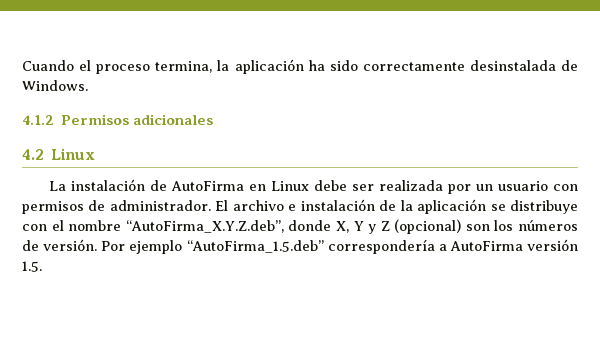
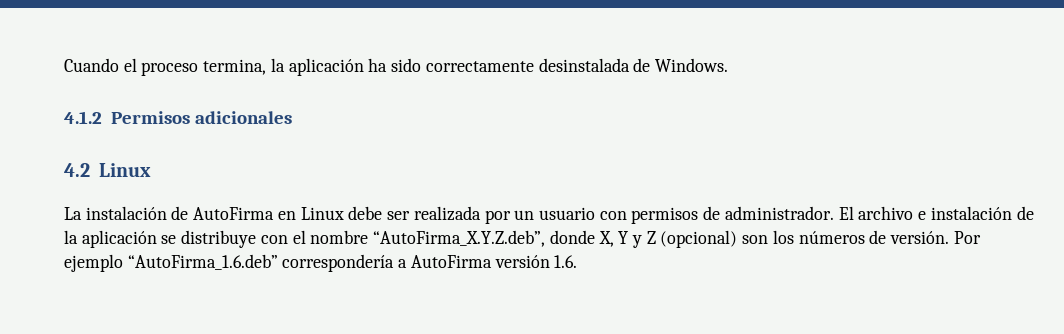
[186,240,324,253] “AutoFirma_1.5.deb” -> [127,254,278,270] “AutoFirma_1.6.deb”
[22,261,42,272] 1.5. -> [554,255,578,268] 1.6.

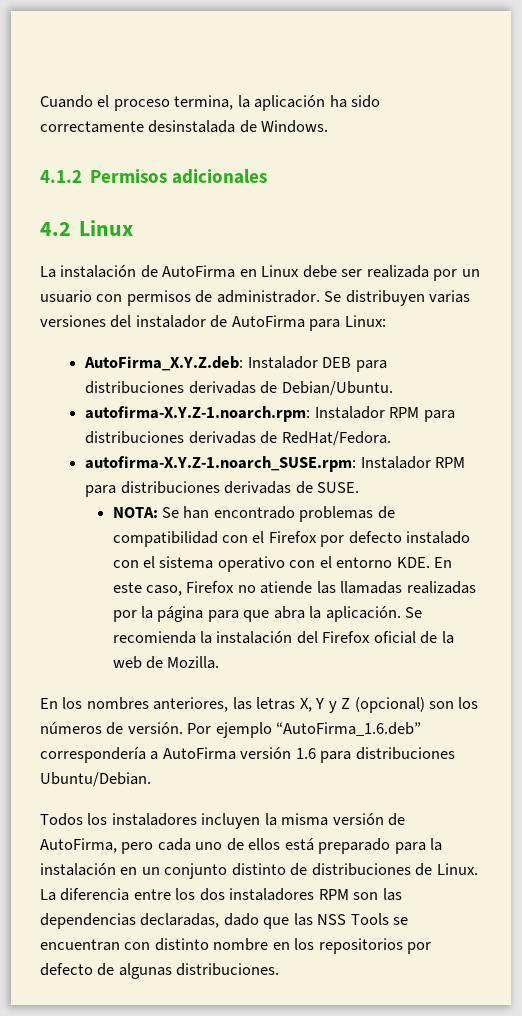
[838,206,1034,220] [64,230,595,248] El archivo e instalación de la aplicación se distribuye con el nombre “AutoFirma_X.Y.Z.deb”, donde -> [324,290,471,306] [40,315,386,331] [84,356,387,372] [85,381,393,396] [85,406,455,422] [85,431,391,446] [85,456,466,472] [85,481,360,497] [112,506,395,522] [112,531,471,547] [112,556,453,572] [112,581,476,596] [112,606,423,622] [112,631,454,644] [112,656,220,669] [40,697,296,712] Se distribuyen varias versiones del instalador de AutoFirma para Linux: // AutoFirma_X.Y.Z.deb: Instalador DEB para distribuciones derivadas de Debian/Ubuntu. // autofirma-X.Y.Z-1.noarch.rpm: Instalador RPM para distribuciones derivadas de RedHat/Fedora. // autofirma-X.Y.Z-1.noarch_SUSE.rpm: Instalador RPM para distribuciones derivadas de SUSE. // NOTA: Se han encontrado problemas de compatibilidad con el Firefox por defecto instalado con el sistema operativo con el entorno KDE. En este caso, Firefox no atiende las llamadas realizadas por la página para que abra la aplicación. Se recomienda la instalación del Firefox oficial de la web de Mozilla. // En los nombres anteriores, las letras
[554,255,578,268] 1.6. -> [295,747,455,763] [40,772,151,787] [40,813,406,829] [40,838,443,854] [40,863,478,879] [40,888,402,901] [40,913,409,929] [40,938,432,954] [40,963,280,979] 1.6 para distribuciones Ubuntu/Debian. // Todos los instaladores incluyen la misma versión de AutoFirma, pero cada uno de ellos está preparado para la instalación en un conjunto distinto de distribuciones de Linux. La diferencia entre los dos instaladores RPM son las dependencias declaradas, dado que las NSS Tools se encuentran con distinto nombre en los repositorios por defecto de algunas distribuciones.

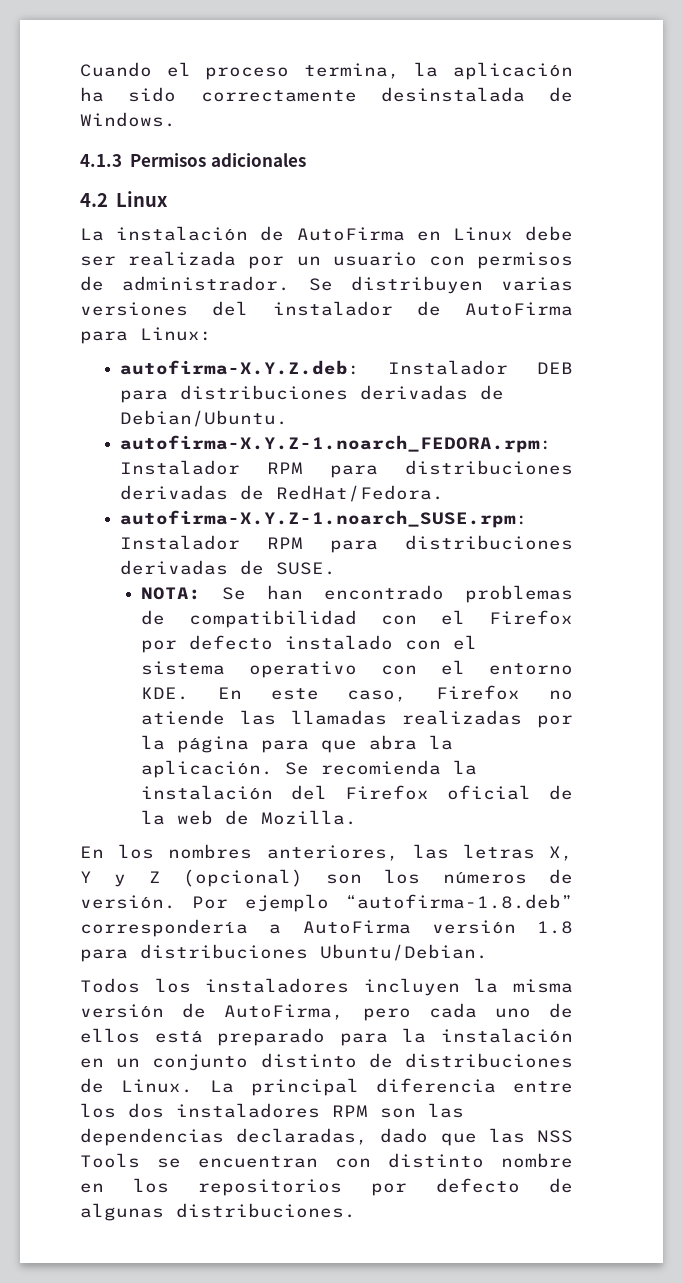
[40,170,82,183] 4.1.2 -> [80,154,122,167] 4.1.3
[84,356,244,371] AutoFirma_X.Y.Z.deb: -> [119,360,360,375] autofirma-X.Y.Z.deb:
[85,406,311,422] autofirma-X.Y.Z-1.noarch.rpm: -> [119,435,552,453] autofirma-X.Y.Z-1.noarch_FEDORA.rpm:
[276,722,422,736] “AutoFirma_1.6.deb” -> [345,894,573,909] “autofirma-1.8.deb”
[295,748,316,759] 1.6 -> [537,921,573,934] 1.8
(56, 895) none -> [251,1078,359,1096] principal

